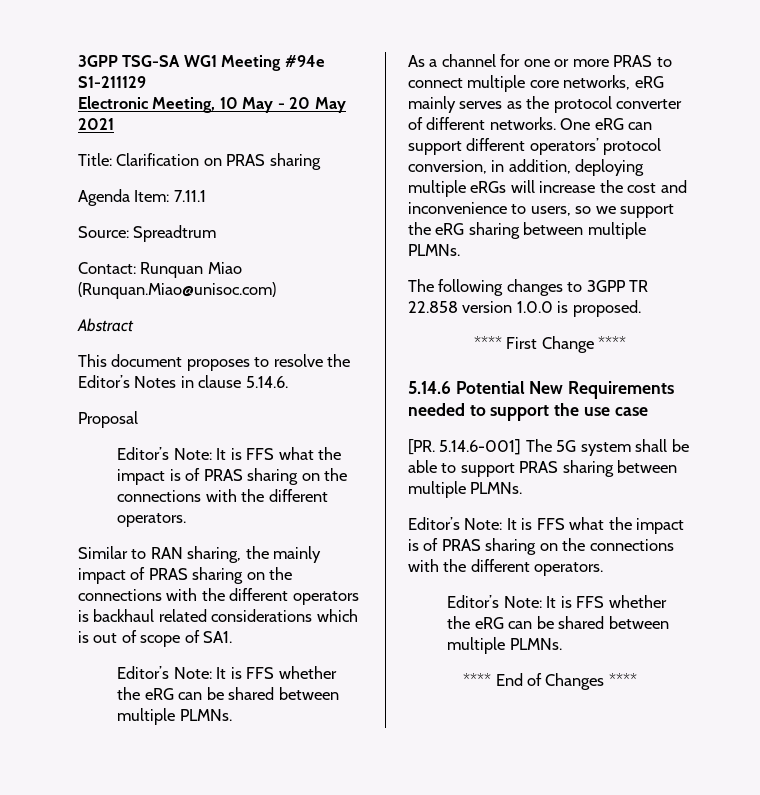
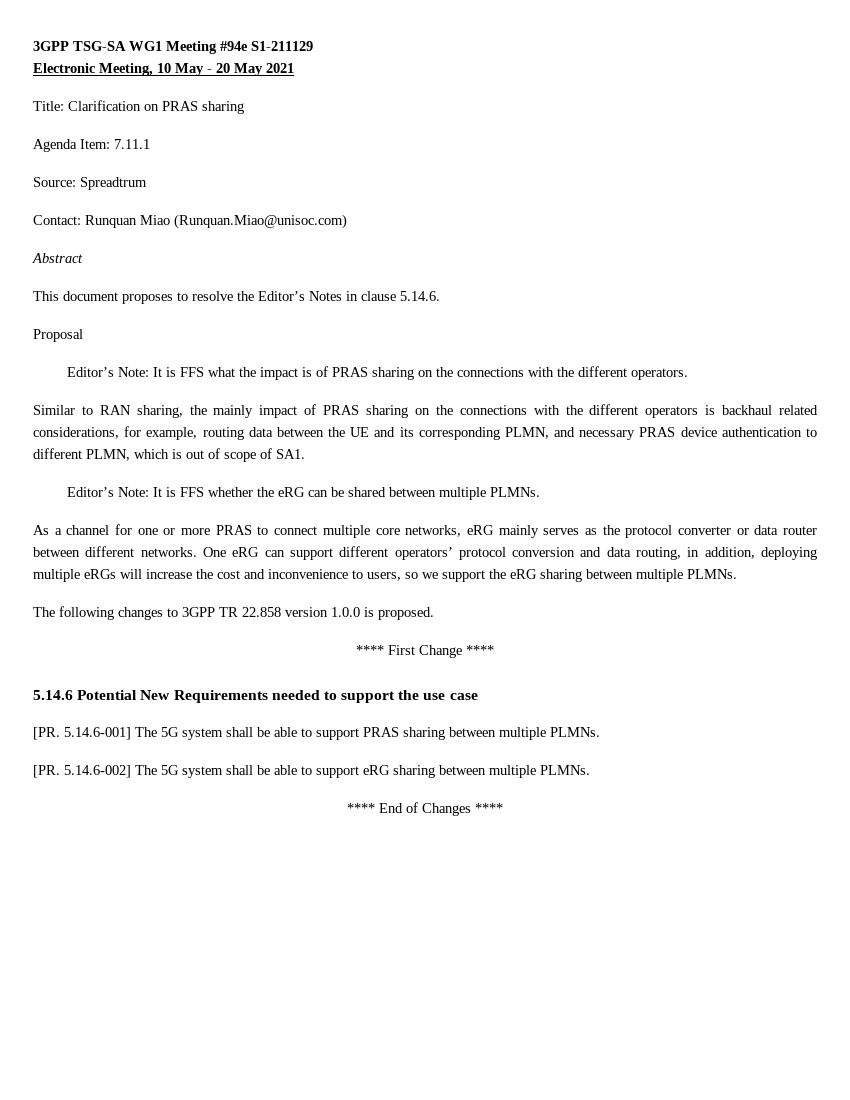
[211,609,313,622] considerations -> [33,426,817,440] [33,448,130,461] considerations, for example, routing data between the UE and its corresponding PLMN, and necessary PRAS device authentication to different PLMN,
[408,117,423,130] of -> [736,525,817,535] [33,547,80,557] or data router between
[408,160,487,174] conversion, -> [512,547,682,560] conversion and data routing,
[408,517,685,534] [408,538,674,555] [408,559,604,576] [447,595,667,608] [447,616,605,629] Editor’s Note: It is FFS what the impact is of PRAS sharing on the connections with the different operators. // Editor’s Note: It is FFS whether the eRG can be shared -> [33,765,435,778] [PR. 5.14.6-002] The 5G system shall be able to support eRG sharing

